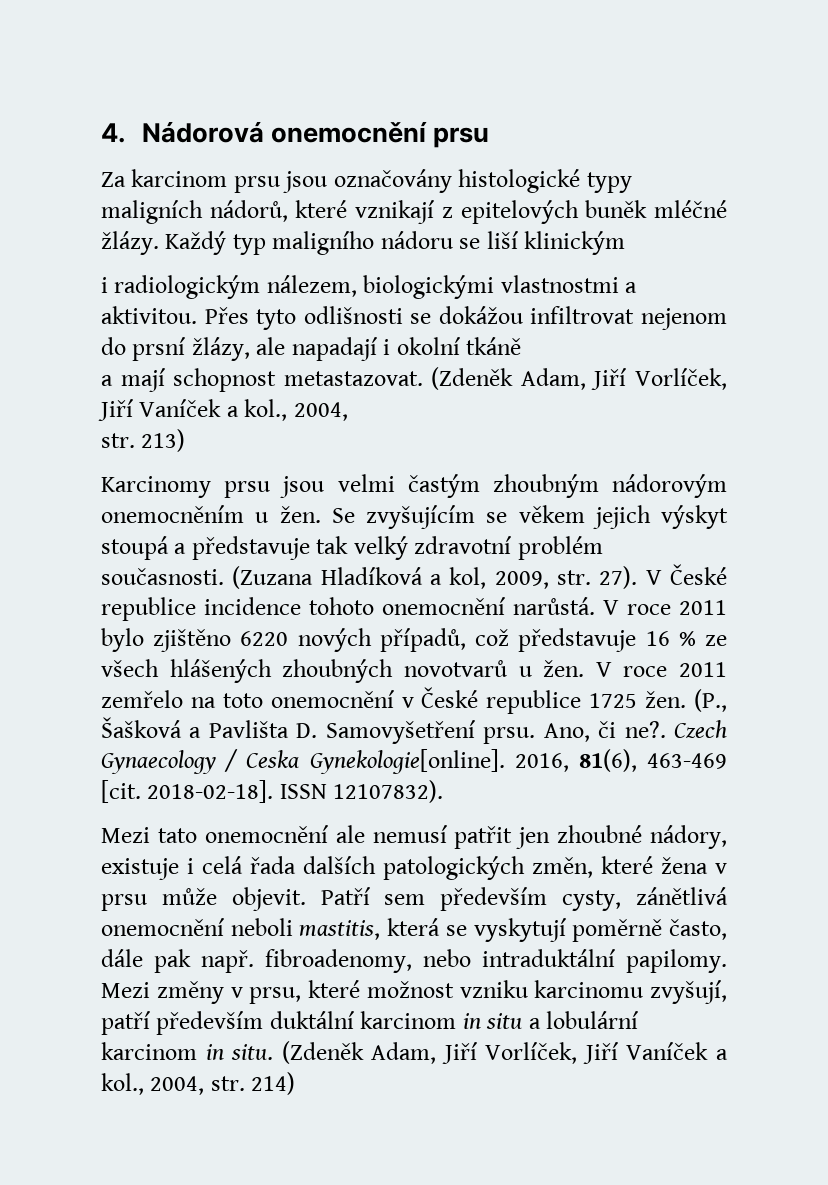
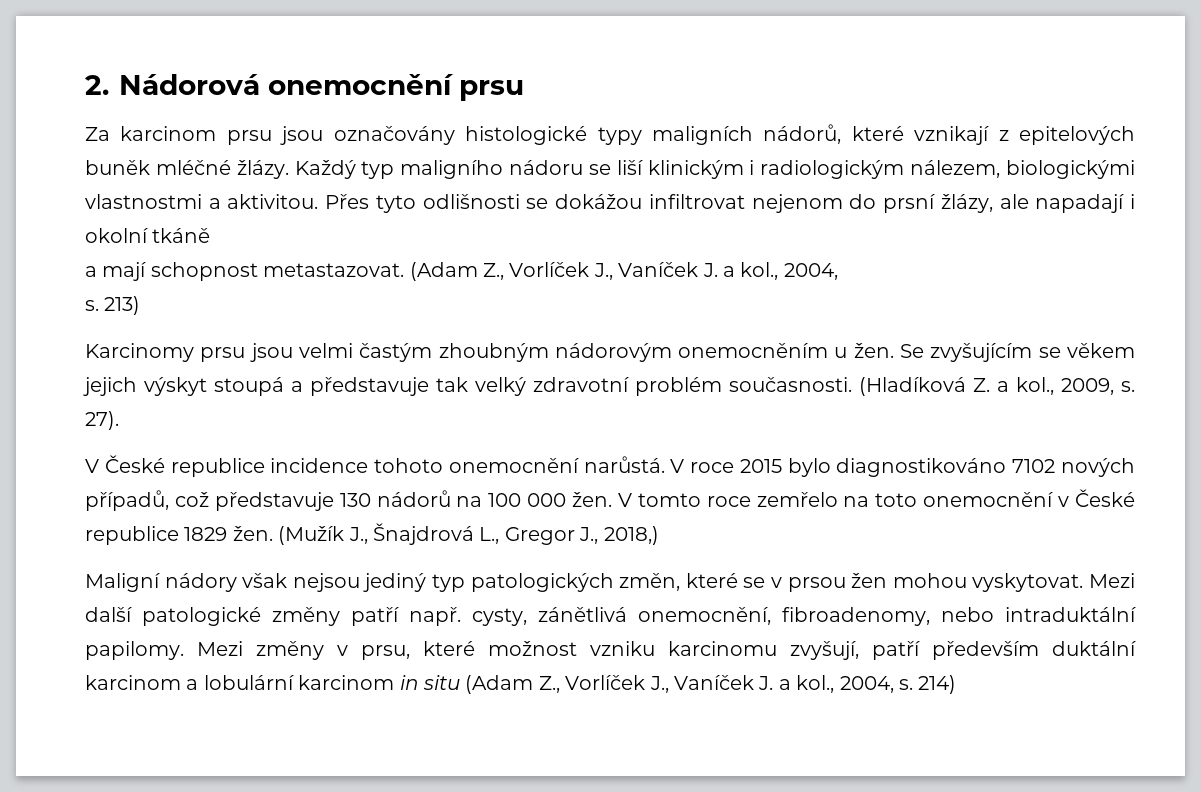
[101,123,125,143] 4. -> [85,75,109,95] 2.
(626, 243) // -> (744, 169) none
[431,367,727,390] [98,399,222,421] (Zdeněk Adam, Jiří Vorlíček, Jiří Vaníček -> [409,262,718,281] (Adam Z., Vorlíček J., Vaníček J.
[101,433,135,448] str. -> [85,300,99,311] s.
[232,566,591,589] (Zuzana Hladíková a kol, 2009, str. -> [859,377,1135,396] (Hladíková Z. a kol., 2009, s.
(638, 577) none -> (119, 420) //
[679,600,727,615] [101,628,727,652] [101,659,727,683] 2011 bylo zjištěno 6220 nových případů, což představuje 16 % ze všech hlášených zhoubných novotvarů u žen. V roce 2011 -> [739,458,1135,477] [85,490,751,511] 2015 bylo diagnostikováno 7102 nových případů, což představuje 130 nádorů na 100 000 žen. V tomto roce
[589,689,727,712] [101,717,727,744] [101,749,727,774] [101,780,444,803] [101,825,727,849] [101,856,727,880] [101,887,728,911] [101,918,727,942] [101,949,254,973] 1725 žen. (P., Šašková a Pavlišta D. Samovyšetření prsu. Ano, či ne?. Czech Gynaecology / Ceska Gynekologie[online]. 2016, 81(6), 463-469 [cit. 2018-02-18]. ISSN 12107832). // Mezi tato onemocnění ale nemusí patřit jen zhoubné nádory, existuje i celá řada dalších patologických změn, které žena v prsu může objevit. Patří sem především cysty, zánětlivá onemocnění neboli mastitis, která se vyskytují poměrně často, dále pak např. -> [184,523,659,545] [85,573,1136,592] [85,607,771,626] 1829 žen. (Mužík J., Šnajdrová L., Gregor J., 2018,) // Maligní nádory však nejsou jediný typ patologických změn, které se v prsou žen mohou vyskytovat. Mezi další patologické změny patří např. cysty, zánětlivá onemocnění,
[462,1013,523,1029] in situ -> (181, 682) none
[231,1041,728,1064] [101,1073,245,1095] situ. (Zdeněk Adam, Jiří Vorlíček, Jiří Vaníček a kol., 2004, str. -> [423,675,913,694] situ (Adam Z., Vorlíček J., Vaníček J. a kol., 2004, s.

